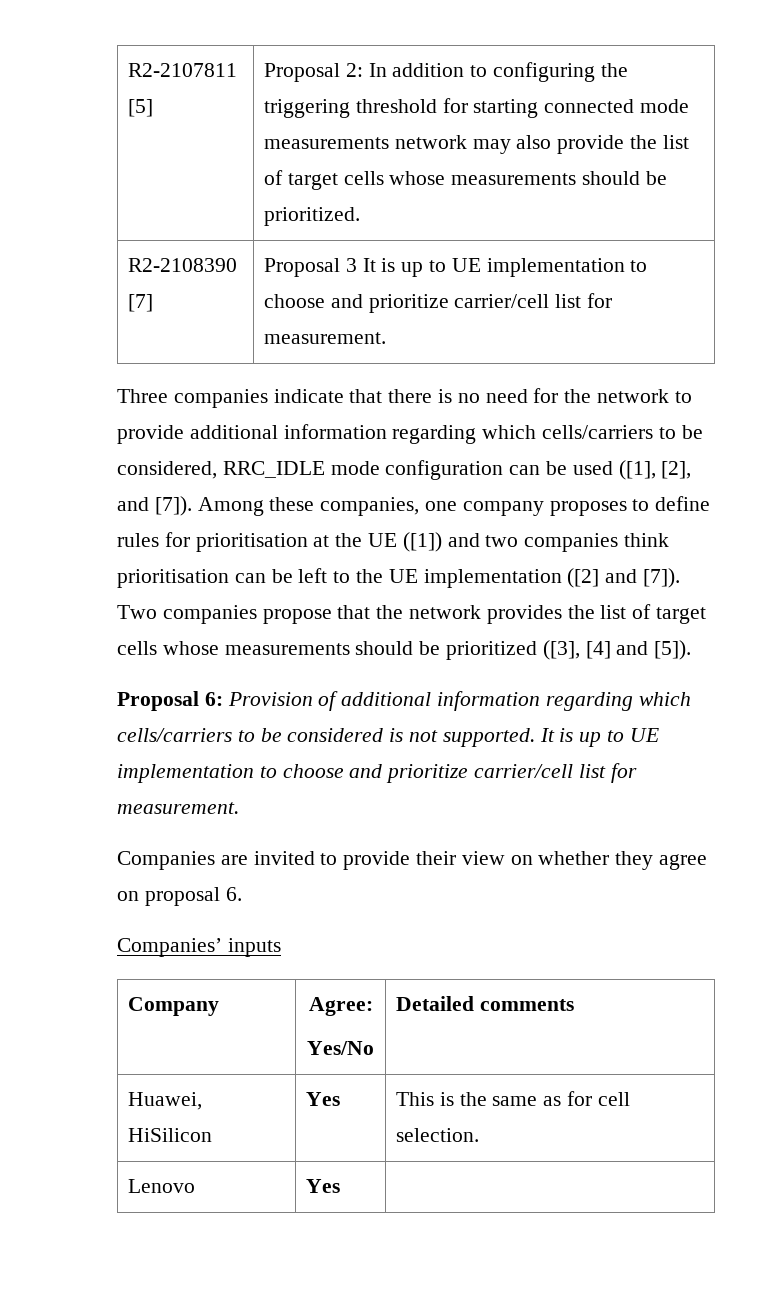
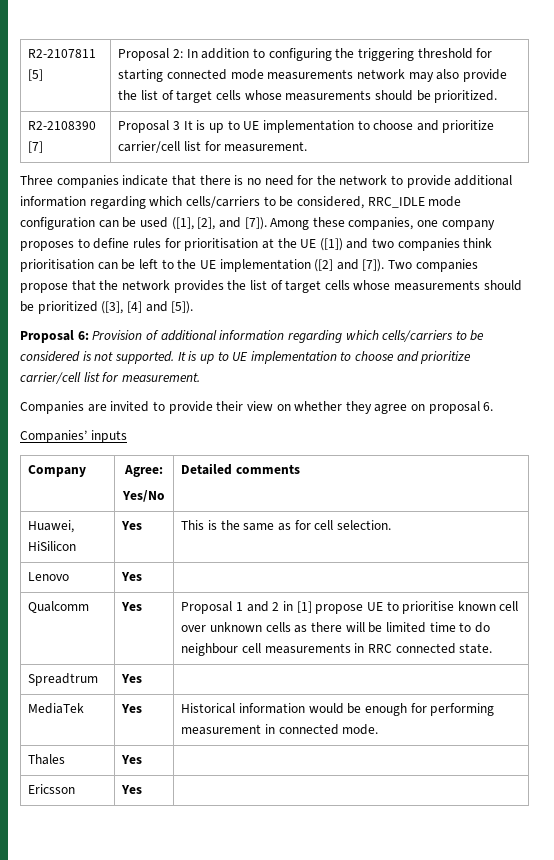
(340, 1186) none -> [28,601,90,613] [121,602,143,611] [181,601,519,614] [181,622,490,633] [181,643,493,656] [28,673,99,686] [121,674,143,683] [28,703,85,714] [121,704,143,713] [181,703,495,716] [181,724,379,735] [28,754,66,765] [121,755,143,764] [28,784,76,794] [121,785,143,794] // Qualcomm | Yes | Proposal 1 and 2 in [1] propose UE to prioritise known cell over unknown cells as there will be limited time to do neighbour cell measurements in RRC connected state. // Spreadtrum | Yes | // MediaTek | Yes | Historical information would be enough for performing measurement in connected mode. // Thales | Yes | // Ericsson | Yes |

